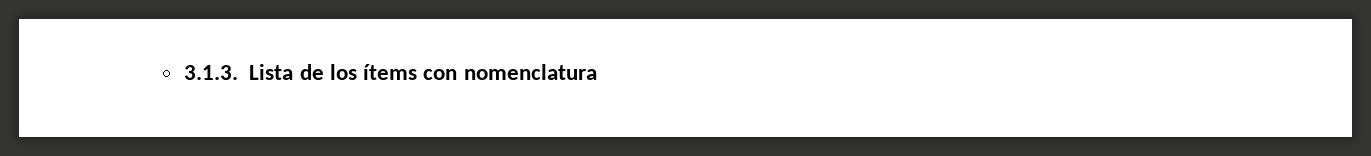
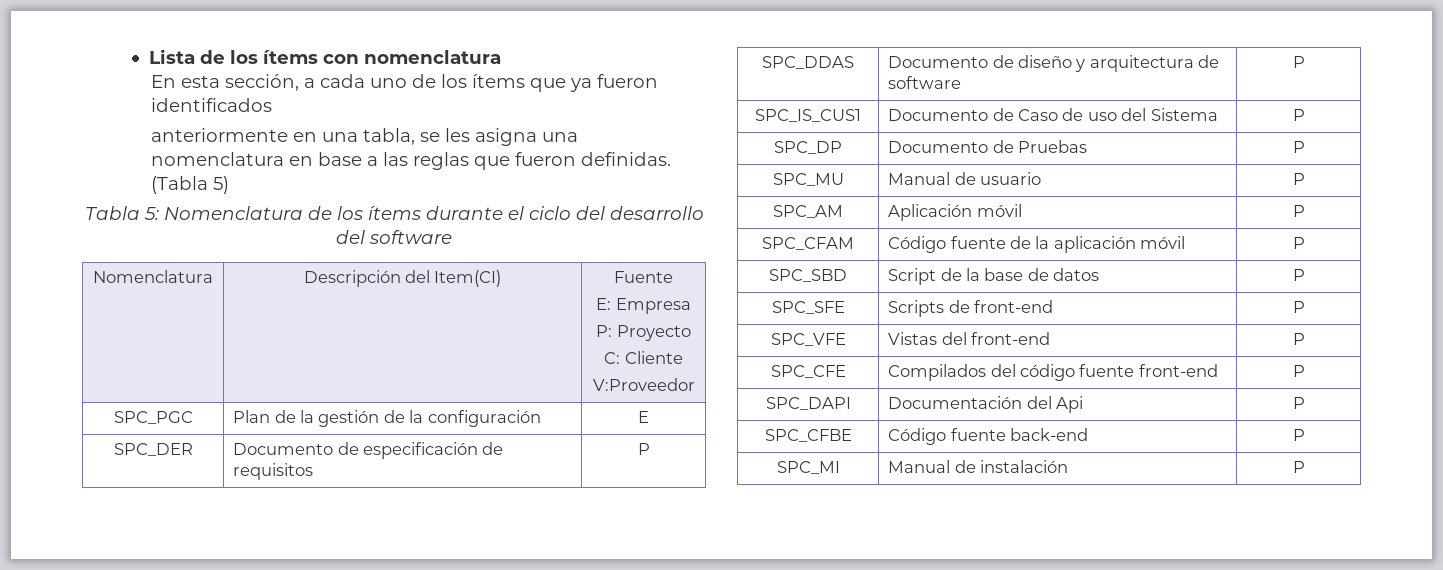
[183,65,238,80] 3.1.3. -> (148, 56) none
(597, 72) none -> [151,74,659,92] [151,98,273,112] [151,128,579,146] [151,152,672,170] [151,176,230,194] [84,206,704,220] [336,230,452,244] [93,270,213,283] [303,270,502,287] [614,271,673,283] [596,298,691,314] [596,325,691,341] [604,351,683,364] [592,378,695,391] [113,411,193,424] [233,410,541,427] [638,411,649,423] [113,443,193,456] [233,442,504,459] [233,463,314,480] [637,443,650,455] [762,56,854,69] [888,55,1220,72] [888,76,962,89] [1292,56,1305,68] [755,109,861,122] [888,108,1218,121] [1292,109,1305,121] [774,141,842,154] [888,140,1087,153] [1292,141,1305,153] [772,173,844,186] [888,172,1041,185] [1292,173,1305,185] [773,205,843,218] [888,204,1022,221] [1292,205,1305,217] [762,237,854,250] [888,236,1186,253] [1292,237,1305,249] [769,269,847,282] [888,268,1100,285] [1292,269,1305,281] [771,301,845,314] [888,300,1053,317] [1292,301,1305,313] [770,333,846,346] [888,332,1050,345] [1292,333,1305,345] [770,365,846,378] [888,364,1218,381] [1292,365,1305,377] [765,397,851,410] [888,396,1083,413] [1292,397,1305,409] [764,429,852,442] [888,428,1088,445] [1292,429,1305,441] [776,461,840,474] [888,460,1068,473] [1292,461,1305,473] // En esta sección, a cada uno de los ítems que ya fueron identificados // anteriormente en una tabla, se les asigna una nomenclatura en base a las reglas que fueron definidas. (Tabla 5) // Tabla 5: Nomenclatura de los ítems durante el ciclo del desarrollo del software // Nomenclatura | Descripción del Item(CI) | Fuente // E: Empresa // P: Proyecto // C: Cliente // V:Proveedor // SPC_PGC | Plan de la gestión de la configuración | E // SPC_DER | Documento de especificación de requisitos | P // SPC_DDAS | Documento de diseño y arquitectura de software | P // SPC_IS_CUS1 | Documento de Caso de uso del Sistema | P // SPC_DP | Documento de Pruebas | P // SPC_MU | Manual de usuario | P // SPC_AM | Aplicación móvil | P // SPC_CFAM | Código fuente de la aplicación móvil | P // SPC_SBD | Script de la base de datos | P // SPC_SFE | Scripts de front-end | P // SPC_VFE | Vistas del front-end | P // SPC_CFE | Compilados del código fuente front-end | P // SPC_DAPI | Documentación del Api | P // SPC_CFBE | Código fuente back-end | P // SPC_MI | Manual de instalación | P

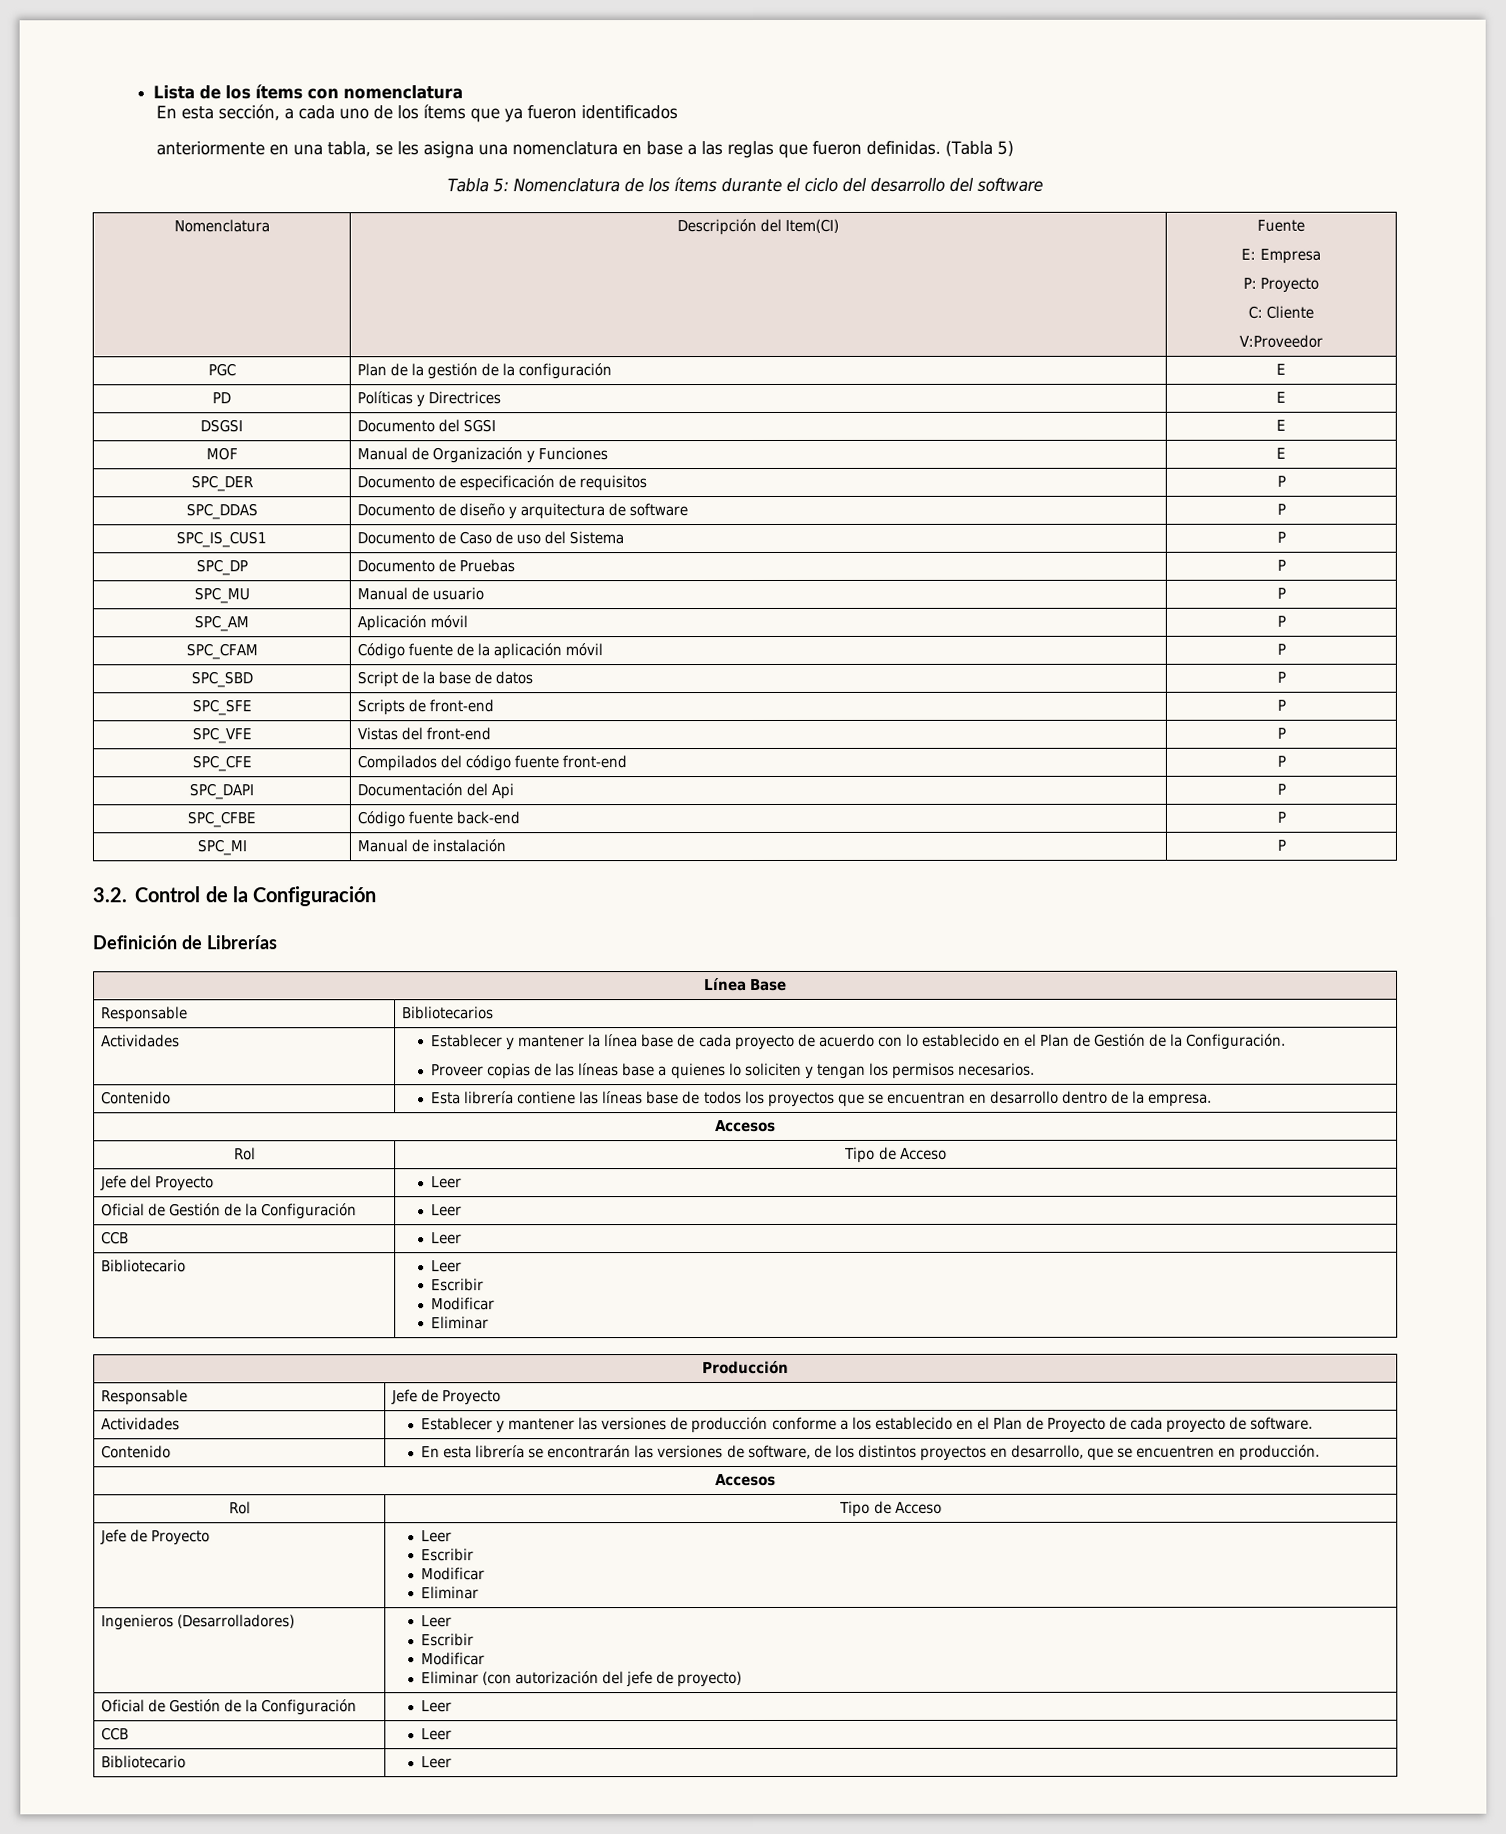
[113,411,193,424] SPC_PGC -> [207,363,236,377] PGC
(649, 417) none -> [212,392,231,404] [356,391,502,408] [1276,391,1286,403] [200,419,243,433] [356,419,497,433] [1276,419,1286,431] [205,447,238,461] [356,447,609,464] [1276,447,1286,459] // PD | Políticas y Directrices | E // DSGSI | Documento del SGSI | E // MOF | Manual de Organización y Funciones | E
(1305, 467) none -> [92,886,377,907] [93,935,278,950] [703,978,788,992] [100,1006,188,1023] [401,1006,494,1020] [100,1034,180,1048] [431,1033,1287,1051] [431,1062,1035,1080] [100,1091,171,1105] [431,1090,1213,1107] [715,1119,776,1133] [233,1147,256,1161] [844,1146,947,1163] [99,1175,215,1192] [431,1176,463,1189] [100,1203,358,1220] [431,1204,463,1217] [100,1231,129,1245] [431,1232,463,1245] [100,1259,186,1273] [431,1260,463,1273] [431,1278,485,1292] [431,1297,496,1311] [431,1316,490,1330] [702,1360,789,1375] [100,1389,188,1406] [390,1389,502,1406] [100,1417,180,1431] [421,1416,1314,1434] [100,1445,171,1459] [421,1444,1321,1461] [715,1473,776,1487] [228,1501,251,1515] [839,1500,942,1517] [99,1529,211,1546] [421,1530,453,1543] [421,1548,475,1562] [421,1567,486,1581] [421,1586,480,1600] [100,1614,295,1631] [421,1615,453,1628] [421,1633,475,1647] [421,1652,486,1666] [421,1671,743,1688] [100,1699,358,1716] [421,1700,453,1713] [100,1727,129,1741] [421,1728,453,1741] [100,1755,186,1769] [421,1756,453,1769] // 3.2. Control de la Configuración // Definición de Librerías // Línea Base // Responsable | Bibliotecarios // Actividades | Establecer y mantener la línea base de cada proyecto de acuerdo con lo establecido en el Plan de Gestión de la Configuración. // Proveer copias de las líneas base a quienes lo soliciten y tengan los permisos necesarios. // Contenido | Esta librería contiene las líneas base de todos los proyectos que se encuentran en desarrollo dentro de la empresa. // Accesos // Rol | Tipo de Acceso // Jefe del Proyecto | Leer // Oficial de Gestión de la Configuración | Leer // CCB | Leer // Bibliotecario | Leer // Escribir // Modificar // Eliminar // Producción // Responsable | Jefe de Proyecto // Actividades | Establecer y mantener las versiones de producción conforme a los establecido en el Plan de Proyecto de cada proyecto de software. // Contenido | En esta librería se encontrarán las versiones de software, de los distintos proyectos en desarrollo, que se encuentren en producción. // Accesos // Rol | Tipo de Acceso // Jefe de Proyecto | Leer // Escribir // Modificar // Eliminar // Ingenieros (Desarrolladores) | Leer // Escribir // Modificar // Eliminar (con autorización del jefe de proyecto) // Oficial de Gestión de la Configuración | Leer // CCB | Leer // Bibliotecario | Leer

